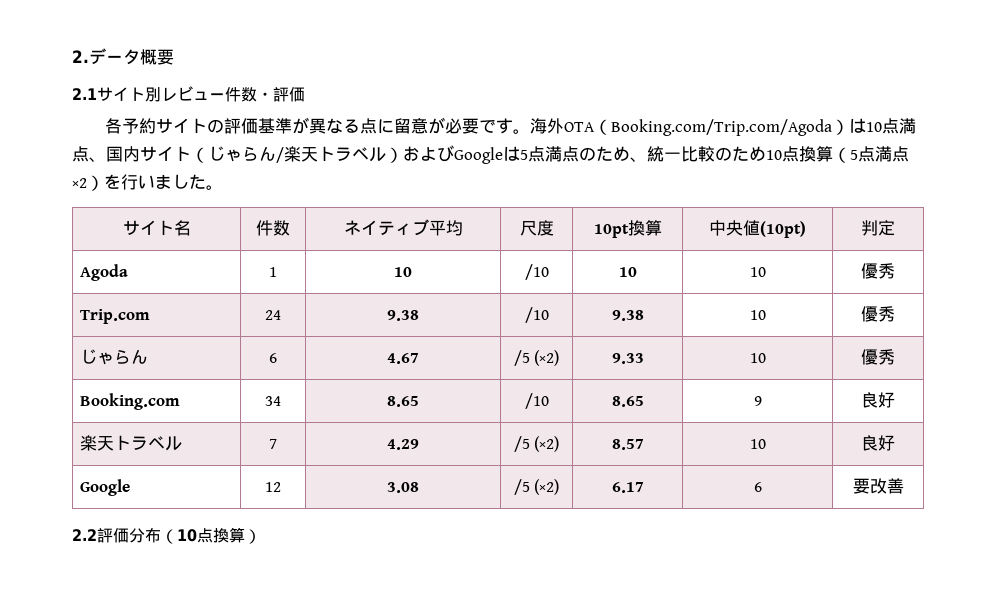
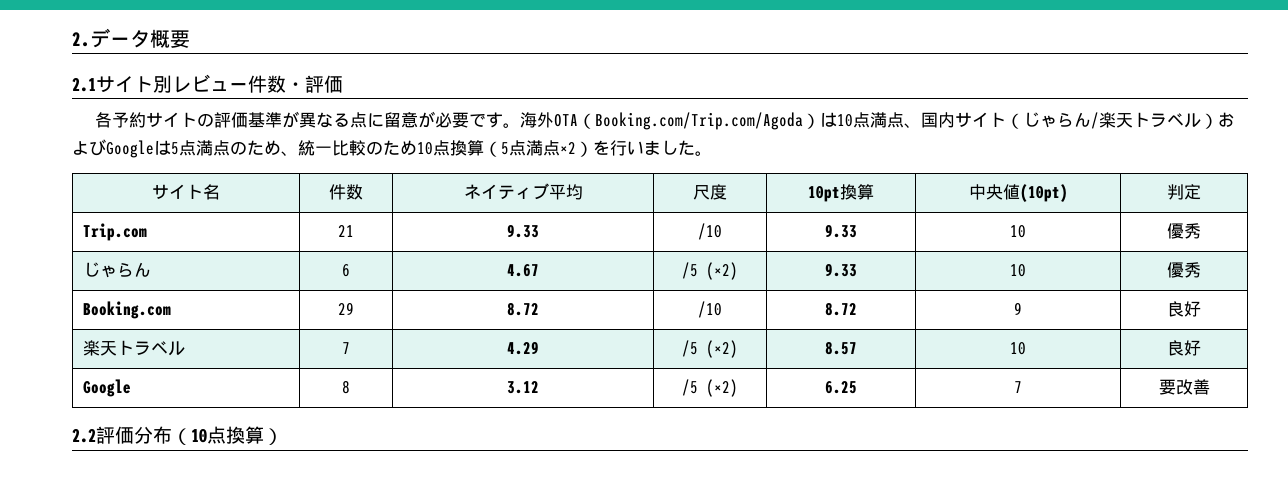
[80,264,129,281] [269,267,277,277] [394,267,412,277] [524,264,549,280] [618,267,637,277] [749,267,766,277] [861,263,895,279] [80,309,151,324] [265,310,281,320] [387,310,419,321] [524,307,549,323] [611,310,644,321] Agoda | 1 | 10 | /10 | 10 | 10 | 優秀 // Trip.com | 24 | 9.38 | /10 | 9.38 -> [82,223,147,241] [338,225,354,237] [506,224,539,238] [698,223,722,240] [825,224,857,238] Trip.com | 21 | 9.33 | /10 | 9.33
[265,396,281,406] [387,396,419,407] [524,393,549,409] [611,396,644,407] 34 | 8.65 | /10 | 8.65 -> [338,302,354,315] [506,302,539,316] [698,301,722,318] [825,302,857,316] 29 | 8.72 | /10 | 8.72
[265,482,281,492] [387,482,419,493] [513,479,560,495] [611,482,644,493] [753,482,762,492] 12 | 3.08 | /5 (×2) | 6.17 | 6 -> [342,380,350,394] [506,381,539,394] [682,379,738,397] [825,381,857,394] [1014,381,1022,393] 8 | 3.12 | /5 (×2) | 6.25 | 7

